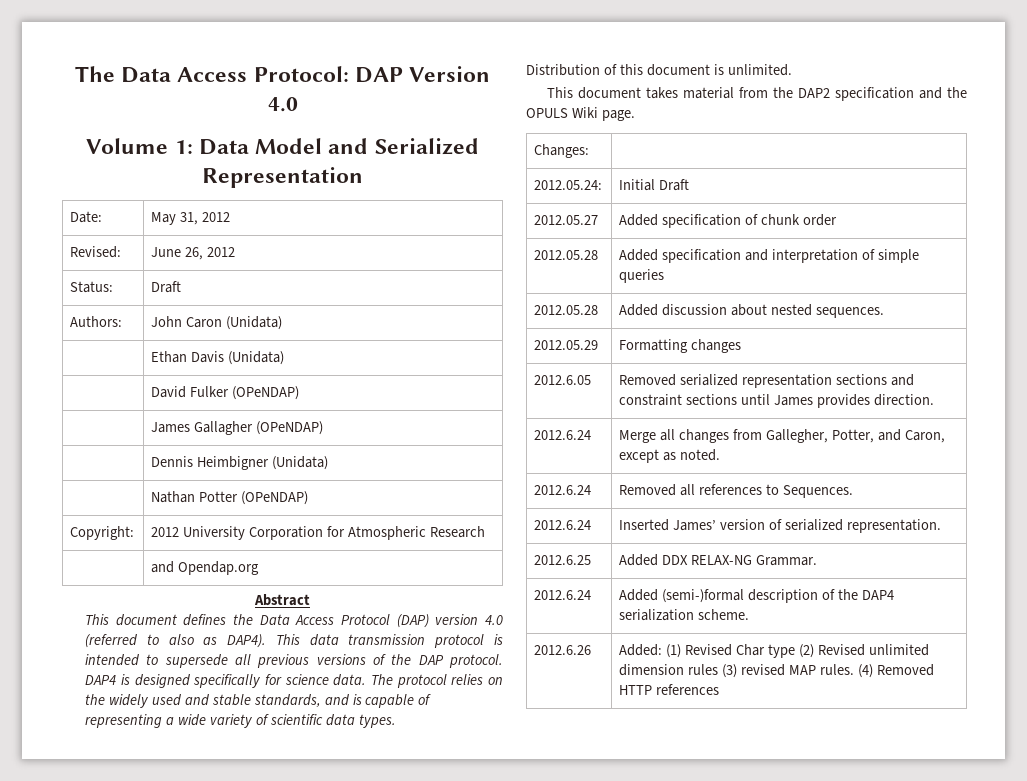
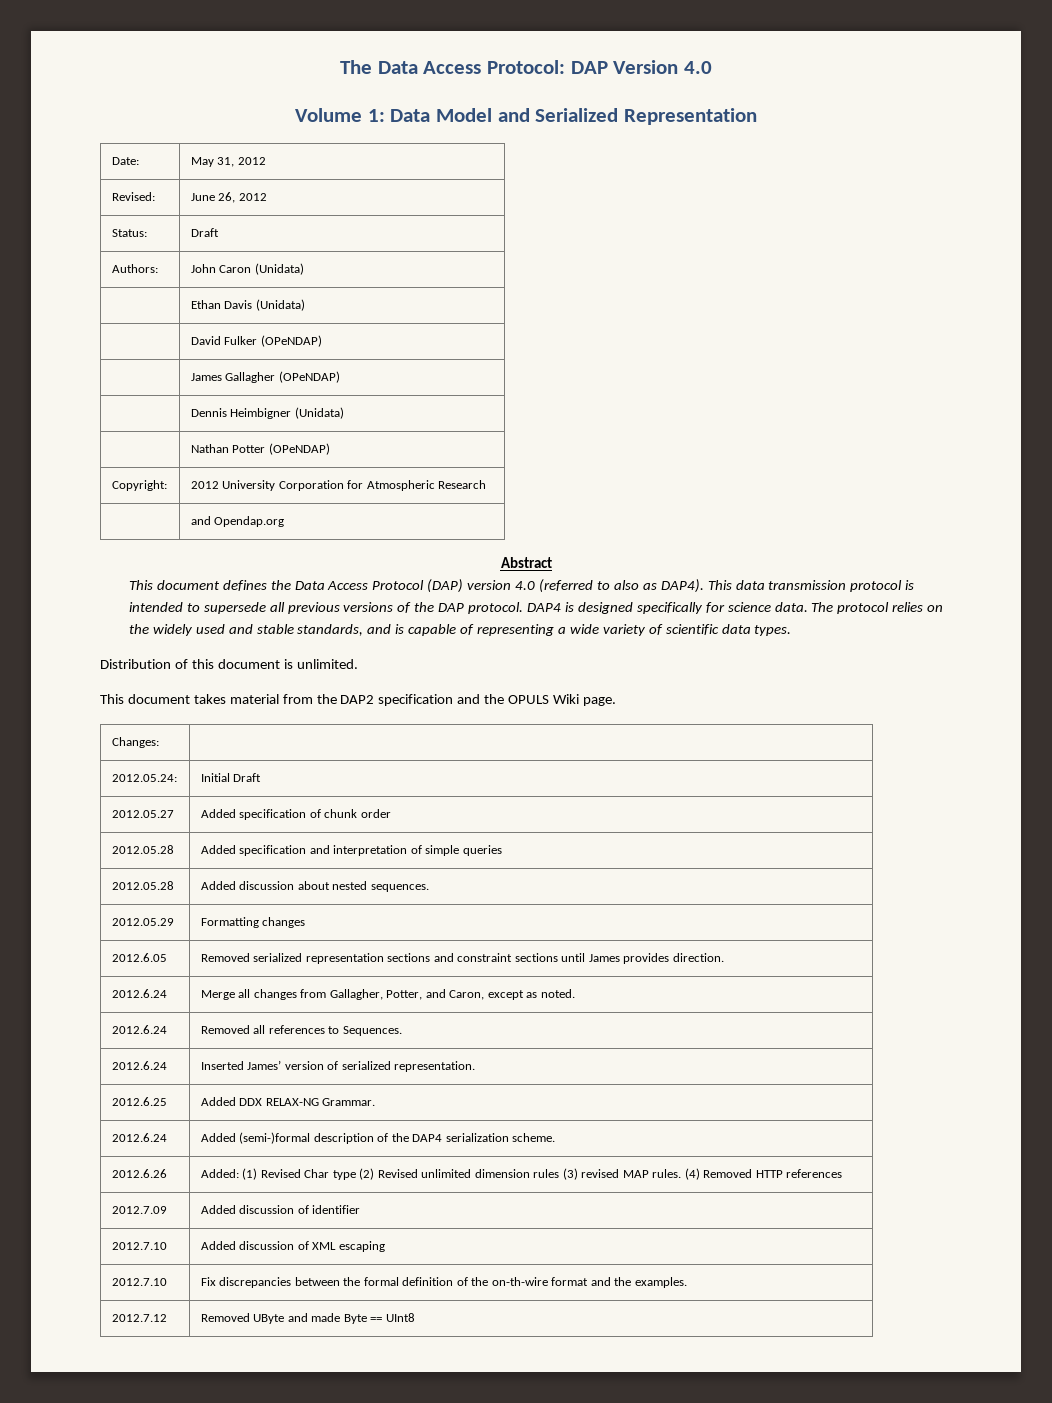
[765,429,828,443] Gallegher, -> [329,989,383,1000] Gallagher,
(720, 689) none -> [111,1206,167,1214] [200,1205,361,1214] [111,1242,167,1250] [200,1241,385,1252] [111,1278,167,1286] [200,1277,687,1288] [111,1314,167,1322] [200,1313,415,1324] // 2012.7.09 | Added discussion of identifier // 2012.7.10 | Added discussion of XML escaping // 2012.7.10 | Fix discrepancies between the formal definition of the on-th-wire format and the examples. // 2012.7.12 | Removed UByte and made Byte == UInt8

